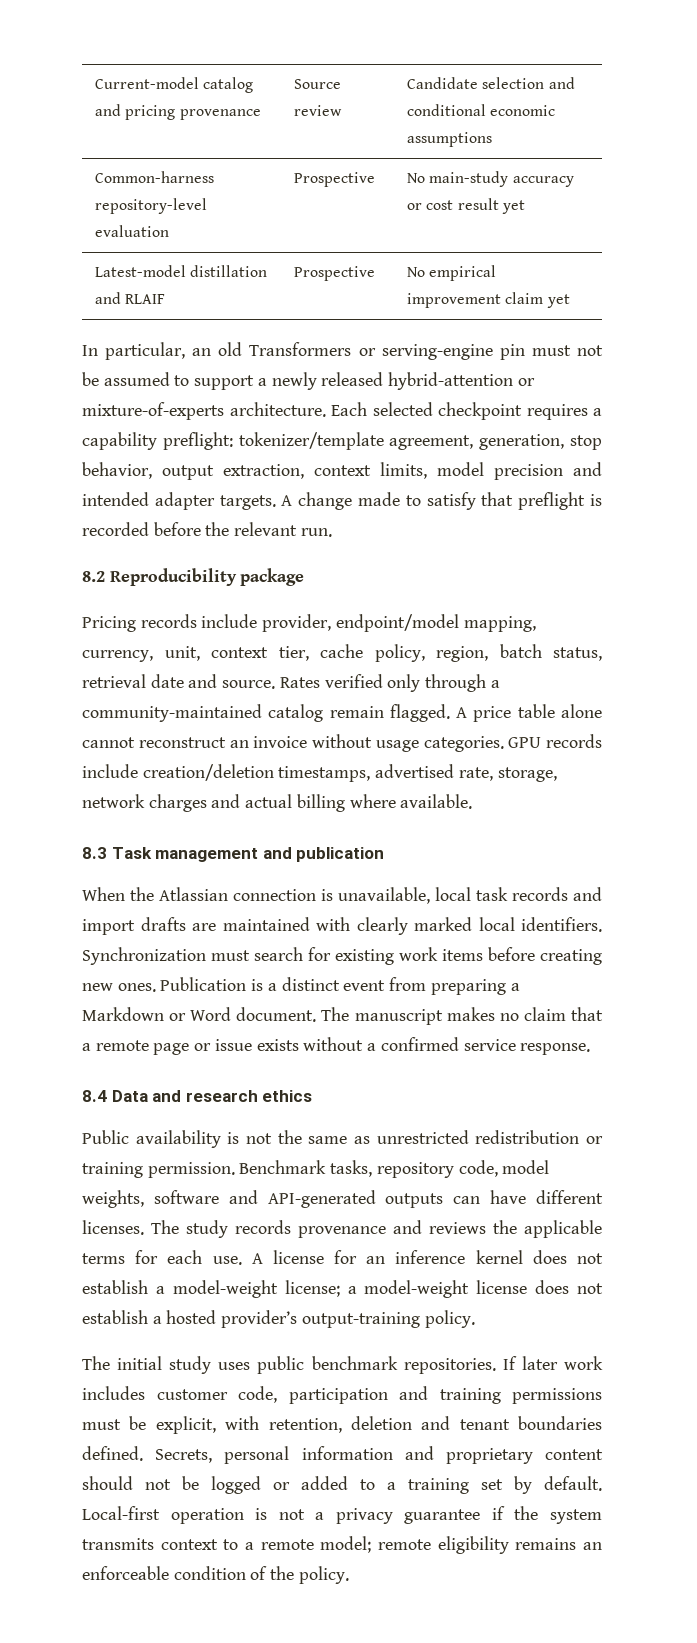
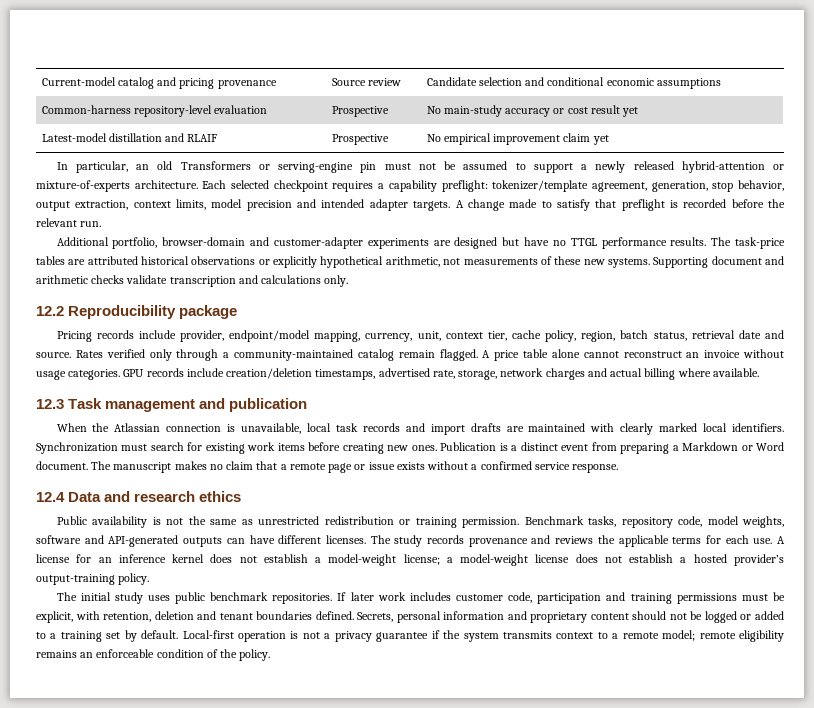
[82,571,105,582] 8.2 -> [56,237,786,249] [36,256,785,268] [36,275,349,287] [36,306,64,316] Additional portfolio, browser-domain and customer-adapter experiments are designed but have no TTGL performance results. The task-price tables are attributed historical observations or explicitly hypothetical arithmetic, not measurements of these new systems. Supporting document and arithmetic checks validate transcription and calculations only. // 12.2
[82,847,107,859] 8.3 -> [36,399,64,409] 12.3
[82,1090,107,1102] 8.4 -> [36,492,65,502] 12.4

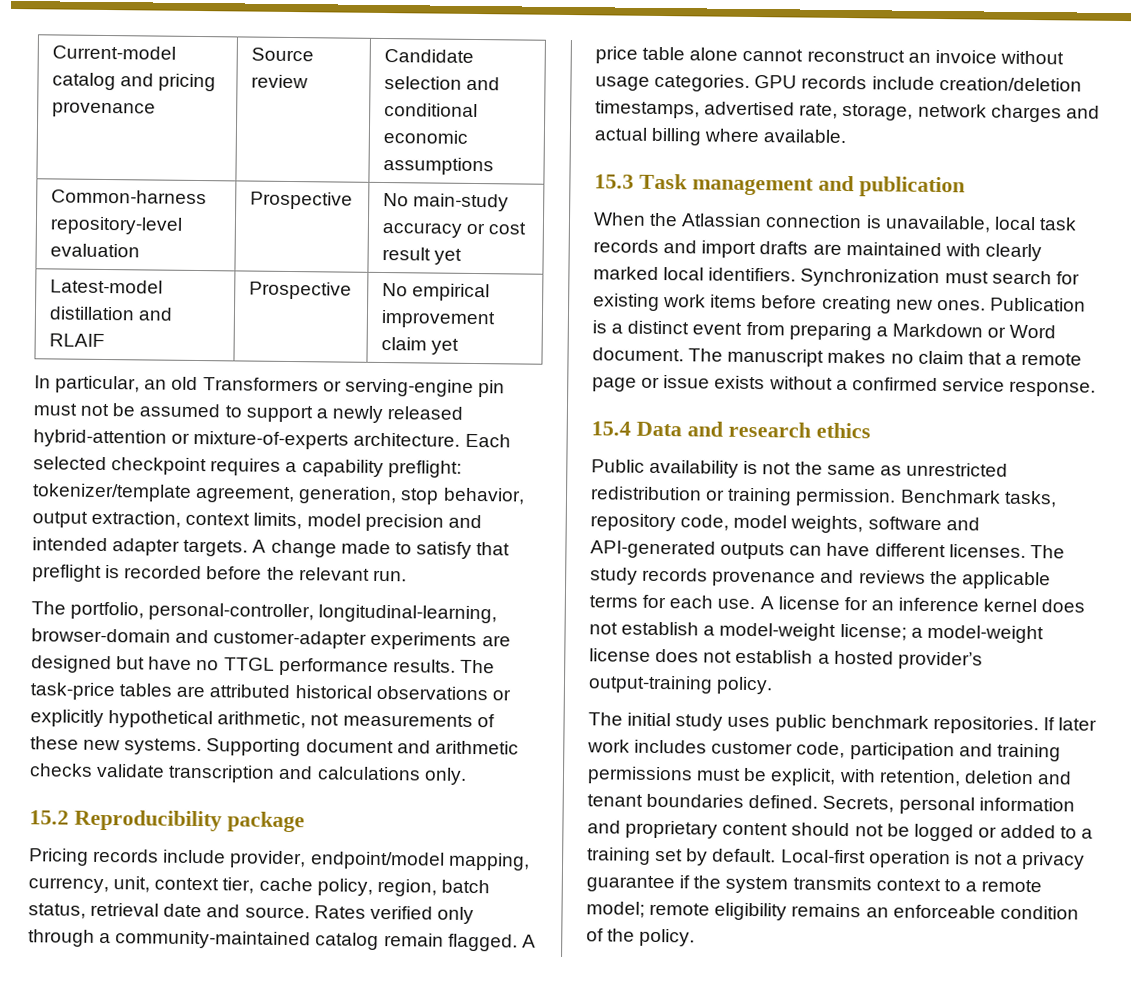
[56,237,158,249] Additional portfolio, -> [31,601,498,624] The portfolio, personal-controller, longitudinal-learning,
[36,306,64,316] 12.2 -> [29,810,69,825] 15.2
[36,399,64,409] 12.3 -> [594,174,634,189] 15.3
[36,492,65,502] 12.4 -> [591,421,631,436] 15.4

